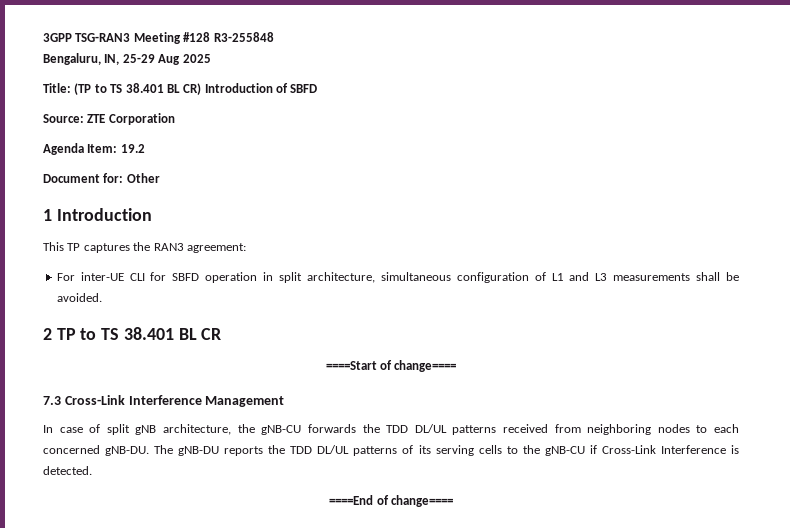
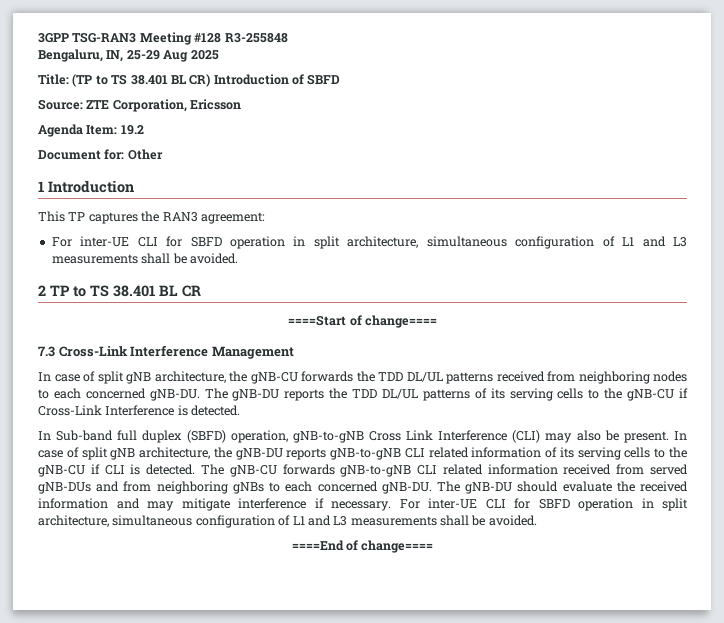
[108,113,175,125] Corporation -> [112,99,242,112] Corporation, Ericsson
(92, 470) none -> [38,430,687,443] [38,447,687,460] [38,464,689,477] [38,481,688,494] [38,498,688,511] [38,515,537,528] // In Sub-band full duplex (SBFD) operation, gNB-to-gNB Cross Link Interference (CLI) may also be present. In case of split gNB architecture, the gNB-DU reports gNB-to-gNB CLI related information of its serving cells to the gNB-CU if CLI is detected. The gNB-CU forwards gNB-to-gNB CLI related information received from served gNB-DUs and from neighboring gNBs to each concerned gNB-DU. The gNB-DU should evaluate the received information and may mitigate interference if necessary. For inter-UE CLI for SBFD operation in split architecture, simultaneous configuration of L1 and L3 measurements shall be avoided.

